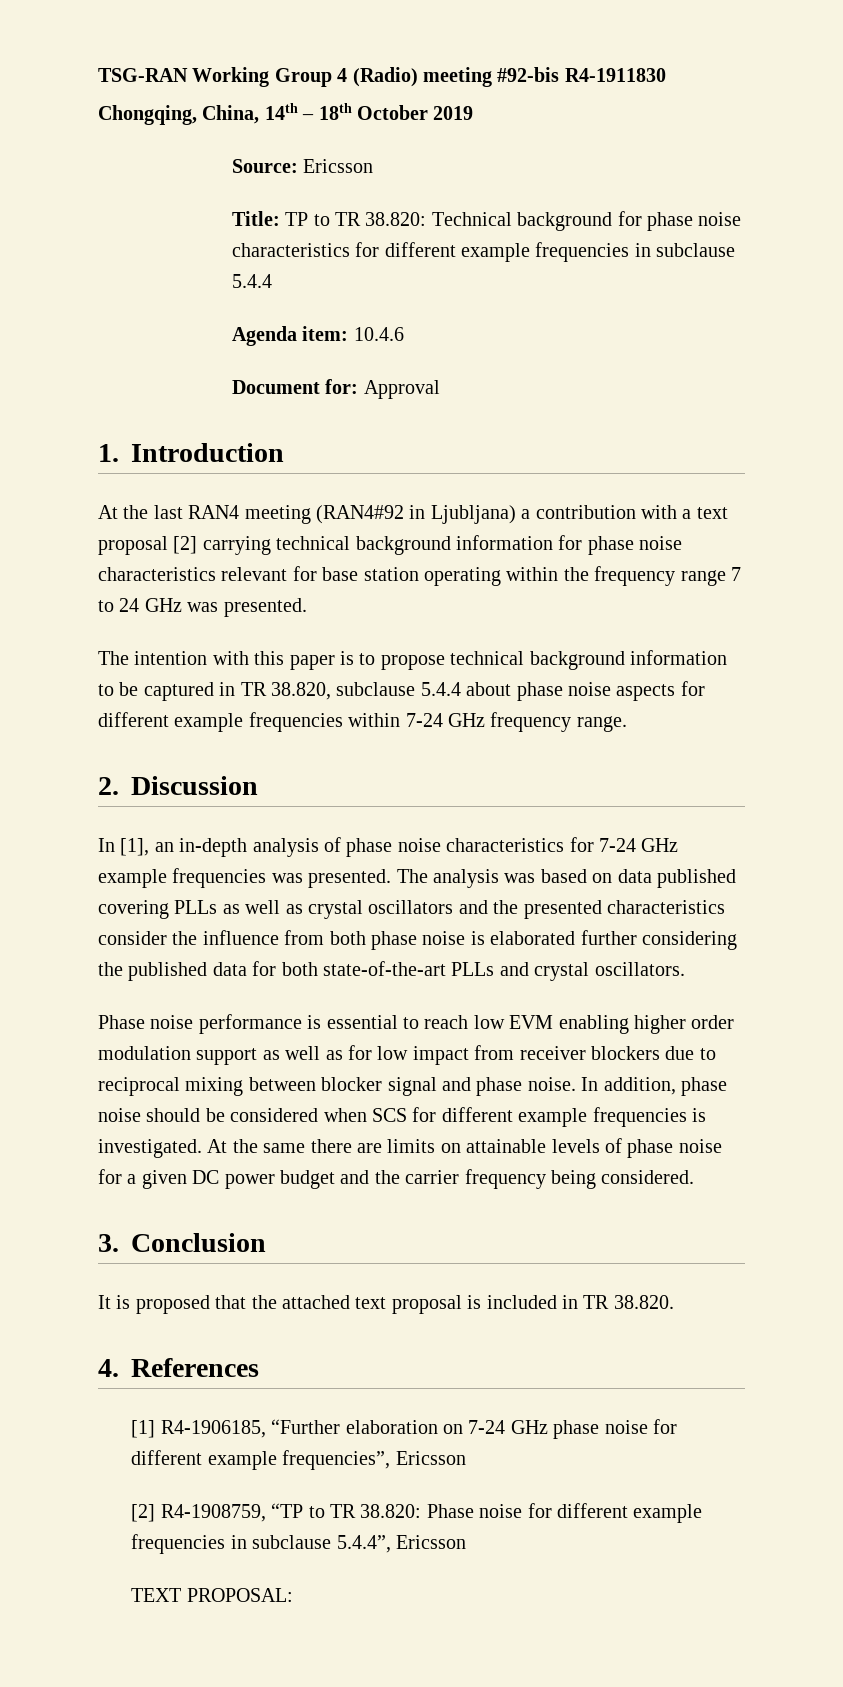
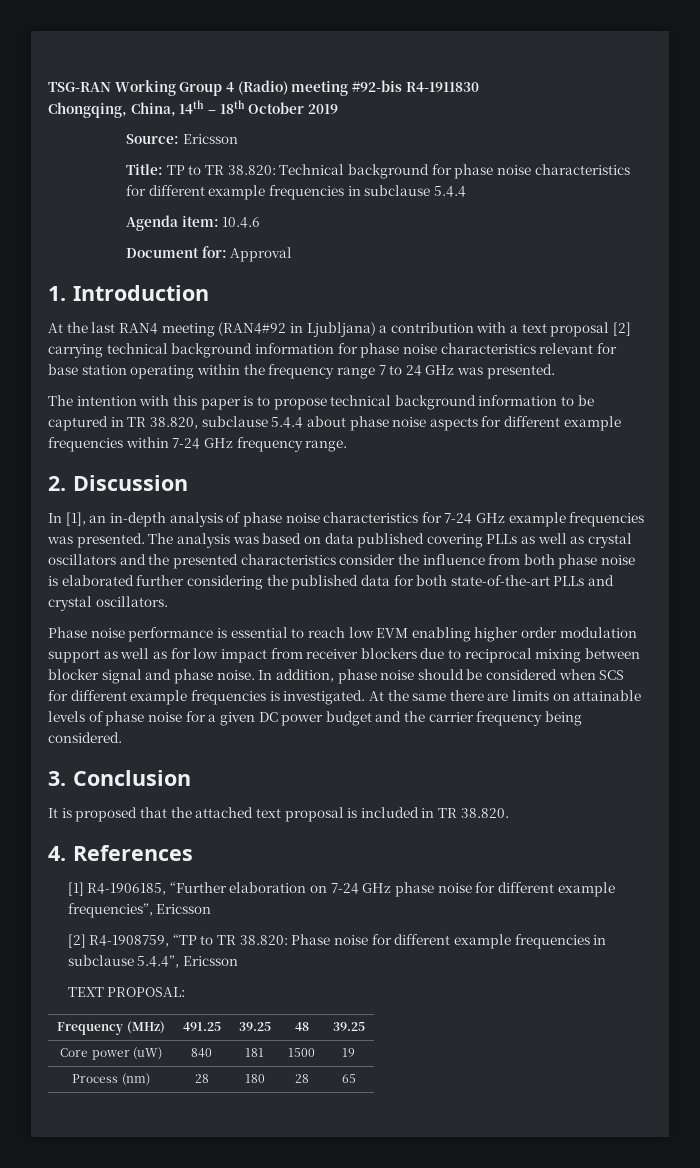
(293, 1595) none -> [57,1021,165,1035] [182,1022,221,1031] [238,1022,271,1031] [294,1022,309,1031] [332,1022,365,1031] [60,1047,162,1060] [191,1048,212,1058] [245,1048,264,1057] [288,1048,315,1057] [342,1048,355,1057] [72,1073,150,1086] [194,1074,209,1083] [244,1074,265,1083] [294,1074,309,1083] [341,1074,356,1083] // Frequency (MHz) | 491.25 | 39.25 | 48 | 39.25 // Core power (uW) | 840 | 181 | 1500 | 19 // Process (nm) | 28 | 180 | 28 | 65

